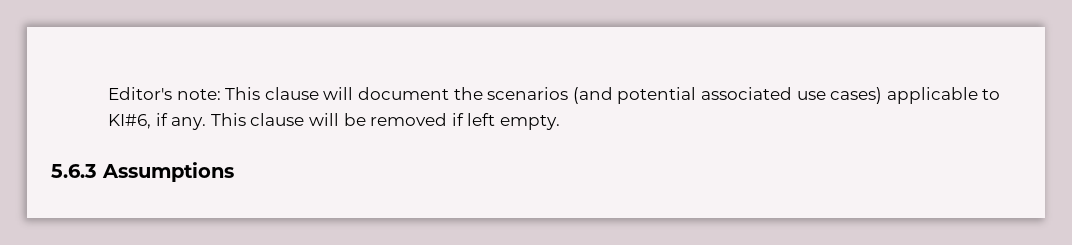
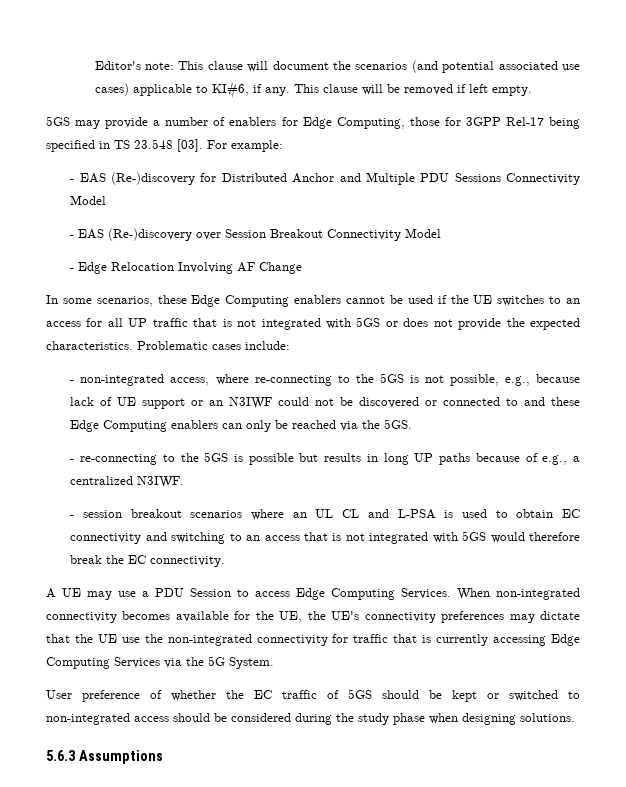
(560, 122) none -> [46,116,580,129] [46,139,283,152] [70,172,580,185] [70,195,107,205] [70,228,442,241] [70,262,303,274] [46,295,581,307] [46,317,580,330] [46,341,290,350] [70,373,580,386] [70,397,580,409] [70,419,413,432] [70,452,580,465] [70,476,185,488] [70,509,581,520] [70,531,581,544] [70,555,226,567] [46,588,580,600] [46,611,580,623] [46,634,580,646] [46,656,274,669] [46,689,580,702] [46,713,575,725] // 5GS may provide a number of enablers for Edge Computing, those for 3GPP Rel-17 being specified in TS 23.548 [03]. For example: // - EAS (Re-)discovery for Distributed Anchor and Multiple PDU Sessions Connectivity Model // - EAS (Re-)discovery over Session Breakout Connectivity Model // - Edge Relocation Involving AF Change // In some scenarios, these Edge Computing enablers cannot be used if the UE switches to an access for all UP traffic that is not integrated with 5GS or does not provide the expected characteristics. Problematic cases include: // - non-integrated access, where re-connecting to the 5GS is not possible, e.g., because lack of UE support or an N3IWF could not be discovered or connected to and these Edge Computing enablers can only be reached via the 5GS. // - re-connecting to the 5GS is possible but results in long UP paths because of e.g., a centralized N3IWF. // - session breakout scenarios where an UL CL and L-PSA is used to obtain EC connectivity and switching to an access that is not integrated with 5GS would therefore break the EC connectivity. // A UE may use a PDU Session to access Edge Computing Services. When non-integrated connectivity becomes available for the UE, the UE's connectivity preferences may dictate that the UE use the non-integrated connectivity for traffic that is currently accessing Edge Computing Services via the 5G System. // User preference of whether the EC traffic of 5GS should be kept or switched to non-integrated access should be considered during the study phase when designing solutions.

